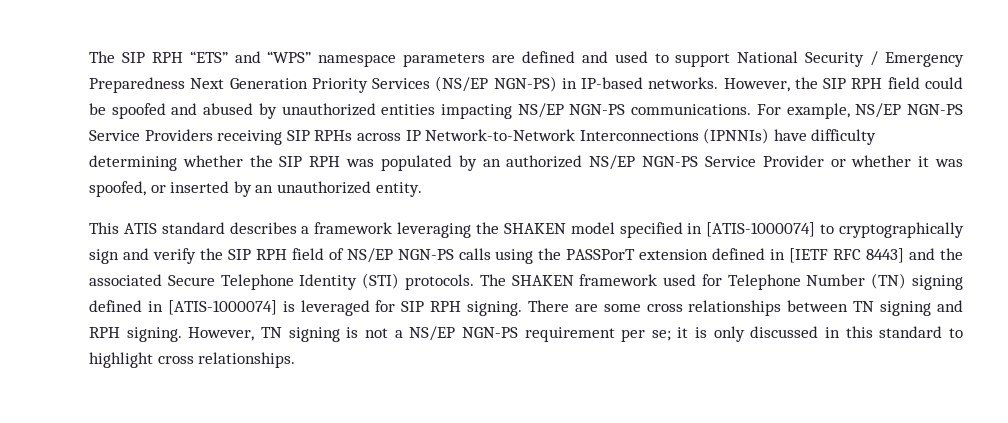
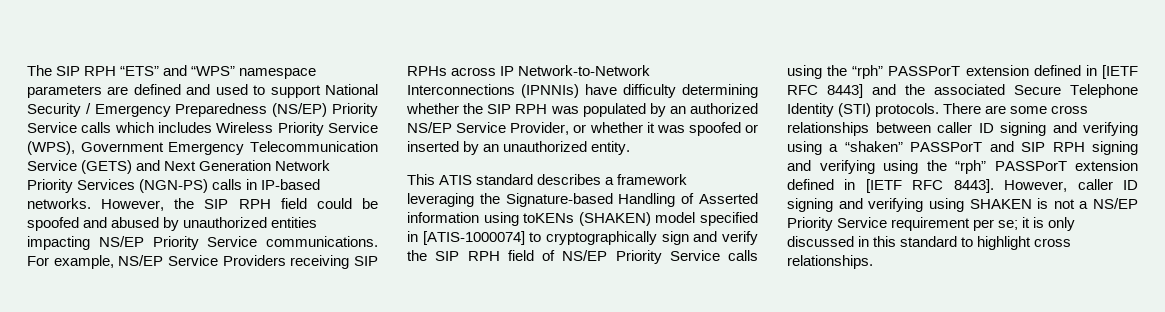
(185, 85) none -> [272,103,379,117] [27,122,379,136] [27,141,379,155] [27,160,161,174] (NS/EP) Priority Service calls which includes Wireless Priority Service (WPS), Government Emergency Telecommunication Service (GETS) and
(308, 83) none -> [275,160,331,171] Network
[435,76,557,92] (NS/EP NGN-PS) -> [139,179,243,193] (NGN-PS) calls
[569,104,626,115] NGN-PS -> [152,236,258,250] Priority Service
[906,104,963,115] NGN-PS -> (164, 260) none
[642,155,824,167] NGN-PS Service Provider -> [456,122,570,135] Service Provider,
[89,181,146,197] spoofed, -> [688,122,741,136] spoofed
[503,223,566,234] SHAKEN -> [505,193,758,207] [407,212,651,226] Signature-based Handling of Asserted information using toKENs (SHAKEN)
[397,249,454,260] NGN-PS -> [615,250,720,264] Priority Service
(562, 254) none -> [852,65,884,79] “rph”
[479,273,964,290] [89,300,523,316] The SHAKEN framework used for Telephone Number (TN) signing defined in [ATIS-1000074] is leveraged for SIP RPH signing. -> (940, 110) none
[853,300,963,316] [89,327,340,342] TN signing and RPH signing. However, TN signing -> [937,122,1138,136] [787,141,1138,155] [787,160,1138,174] [787,179,1138,193] [787,198,1032,212] caller ID signing and verifying using a “shaken” PASSPorT and SIP RPH signing and verifying using the “rph” PASSPorT extension defined in [IETF RFC 8443]. However, caller ID signing and verifying using SHAKEN
[461,327,518,338] NGN-PS -> [787,217,888,231] Priority Service

